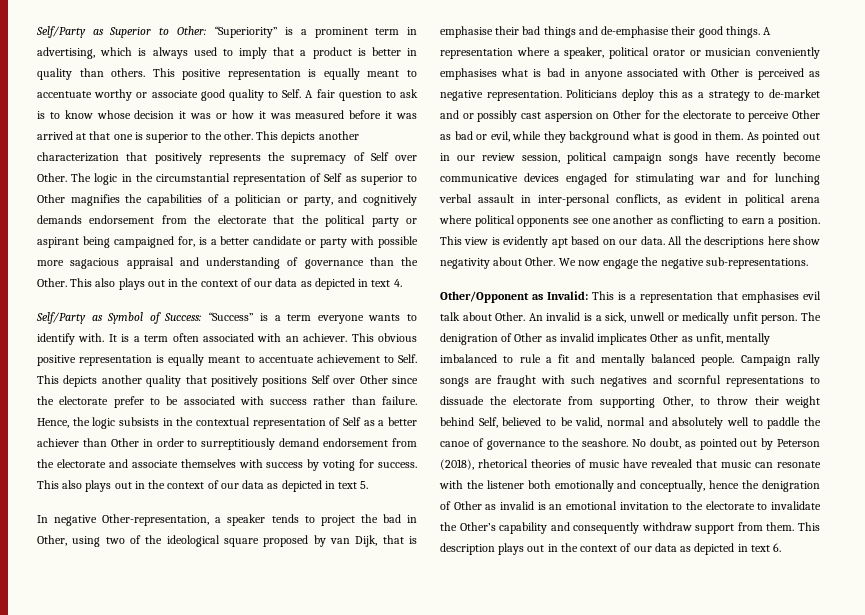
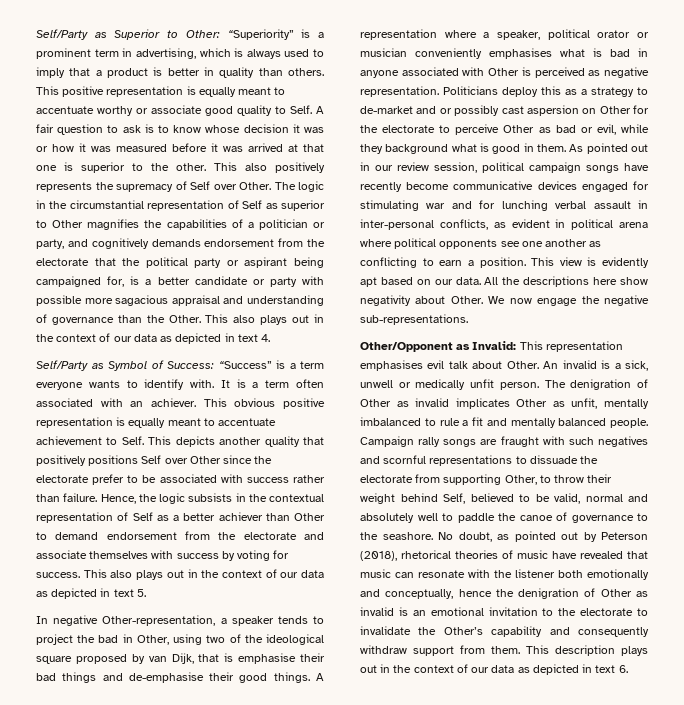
[281,131,359,143] [37,152,148,162] depicts another characterization that -> [245,163,267,171] also
[142,438,276,450] in order to surreptitiously -> [36,532,47,540] to
[618,291,738,303] is a representation that -> [545,341,623,352] representation

